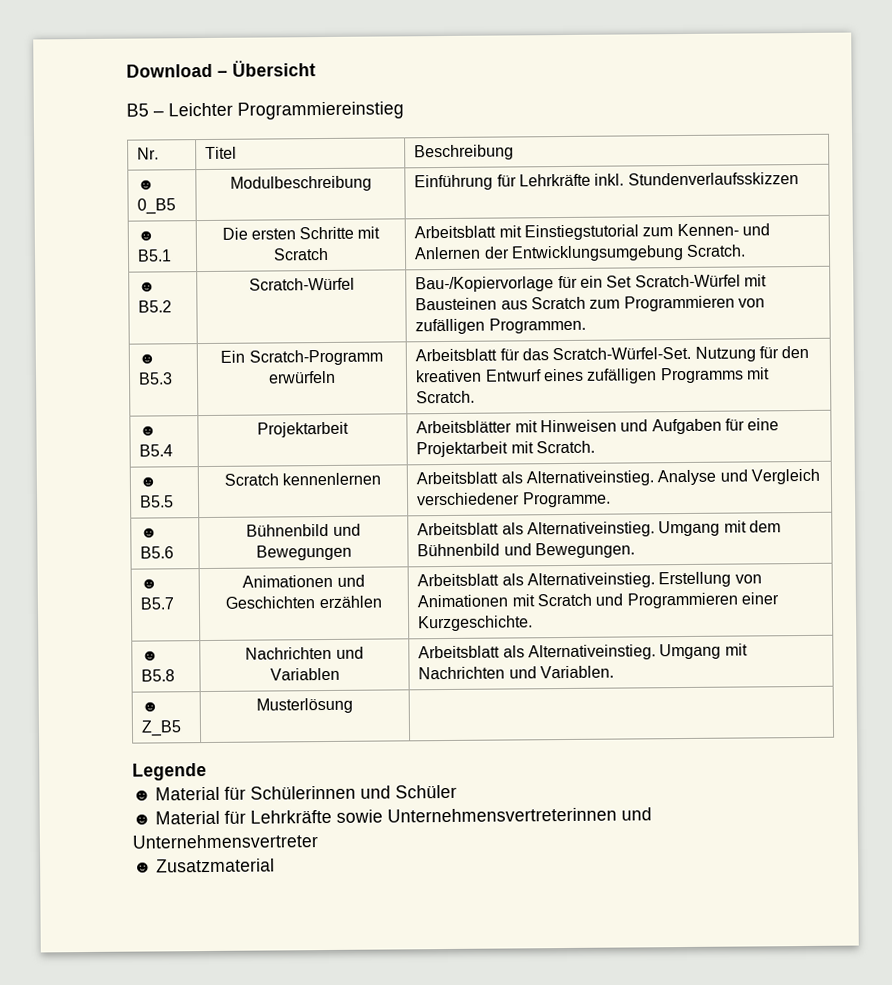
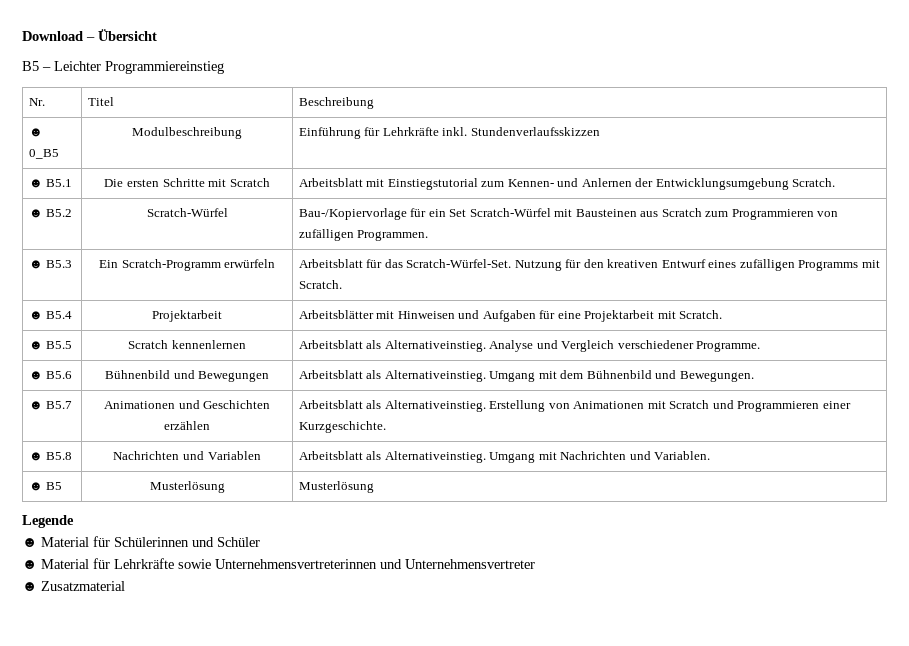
[141,720,183,737] Z_B5 -> [46,482,63,490] B5
(353, 705) none -> [298,481,374,493] Musterlösung

